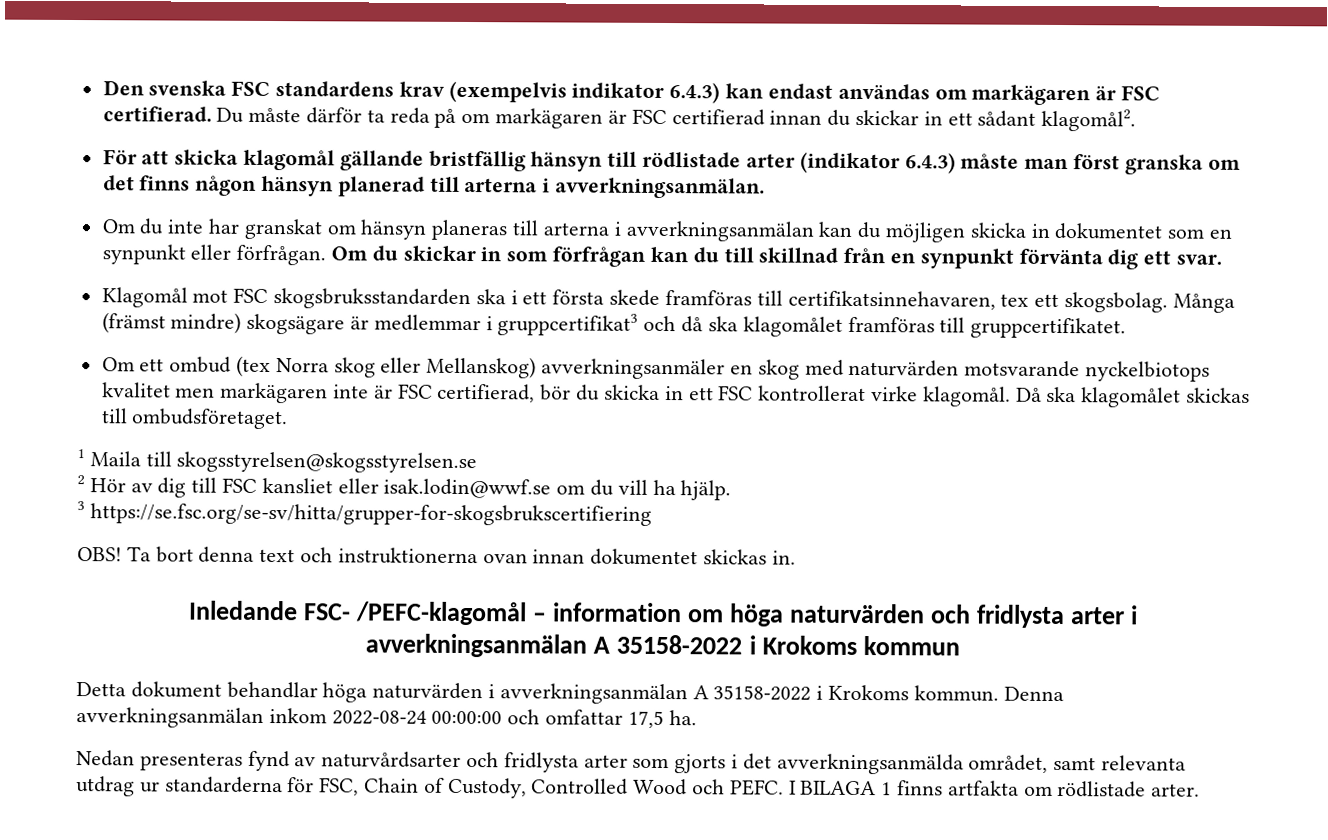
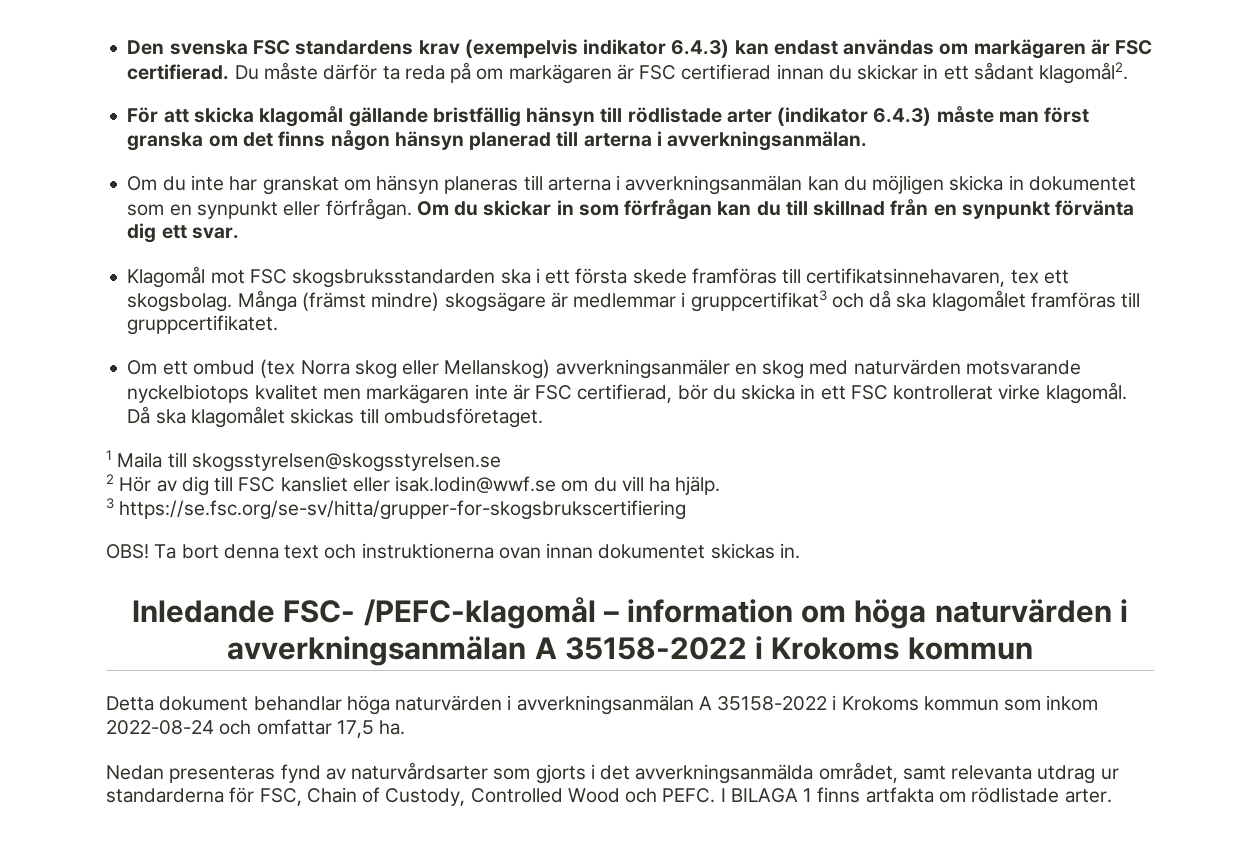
[930,604,1126,629] och fridlysta arter -> (1112, 611) none
[913,685,1064,702] [76,707,264,728] kommun. Denna avverkningsanmälan -> [923,696,1042,711] kommun som
[431,710,503,725] 00:00:00 -> (214, 727) none
[466,752,628,773] och fridlysta arter -> (489, 771) none

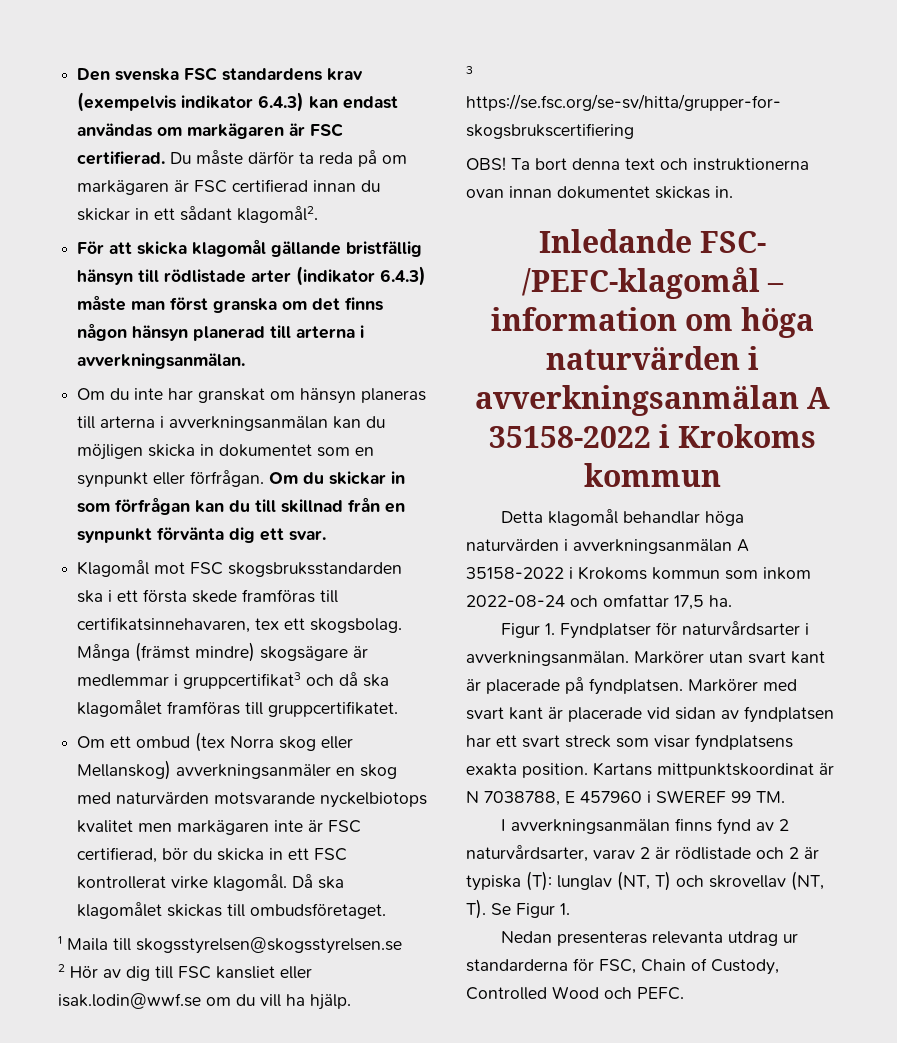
[159,696,249,711] dokument -> [548,509,619,526] klagomål
[106,762,946,784] Nedan presenteras fynd av naturvårdsarter som gjorts i det avverkningsanmälda området, samt -> [501,621,810,639] [466,651,825,666] [466,677,797,695] [466,706,834,723] [466,734,793,751] [466,762,834,778] [466,790,785,806] [501,818,790,835] [466,845,819,862] [466,871,824,891] [466,899,570,919] [501,931,648,946] Figur 1. Fyndplatser för naturvårdsarter i avverkningsanmälan. Markörer utan svart kant är placerade på fyndplatsen. Markörer med svart kant är placerade vid sidan av fyndplatsen har ett svart streck som visar fyndplatsens exakta position. Kartans mittpunktskoordinat är N 7038788, E 457960 i SWEREF 99 TM. // I avverkningsanmälan finns fynd av 2 naturvårdsarter, varav 2 är rödlistade och 2 är typiska (T): lunglav (NT, T) och skrovellav (NT, T). Se Figur 1. // Nedan presenteras
[720,787,1112,803] I BILAGA 1 finns artfakta om rödlistade arter. -> (684, 993) none

